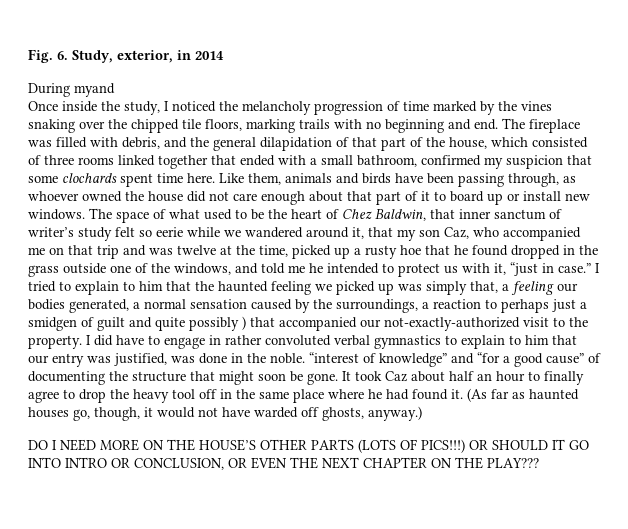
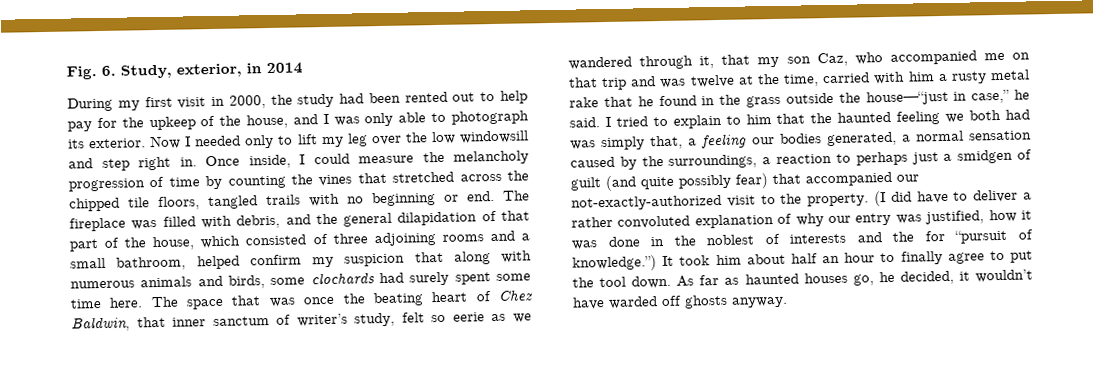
[74,83,115,97] [28,101,216,115] myand // Once inside the study, I noticed -> [117,90,528,111] [67,110,529,132] [68,130,529,150] [68,153,414,171] my first visit in 2000, the study had been rented out to help pay for the upkeep of the house, and I was only able to photograph its exterior. Now I needed only to lift my leg over the low windowsill and step right in. Once inside, I could measure
[433,101,552,115] [28,119,105,133] marked by the vines snaking over -> [205,171,502,190] by counting the vines that stretched across
[246,119,295,133] marking -> [208,195,258,210] tangled
[448,119,471,130] and -> [444,194,459,202] or
[78,155,306,169] rooms linked together that ended with -> [373,230,515,247] adjoining rooms and
[421,155,481,166] confirmed -> [196,254,302,270] helped confirm
[28,173,576,187] [28,191,590,205] [28,208,287,223] some clochards spent time here. Like them, animals and birds have been passing through, as whoever owned the house did not care enough about that part of it to board up or install new windows. The space of what used to be the -> [453,250,532,265] [70,271,531,289] [70,292,424,310] along with numerous animals and birds, some clochards had surely spent some time here. The space that was once the beating
[78,227,112,241] study -> [354,312,396,327] study,
[187,227,220,237] while -> [491,313,507,322] as
[306,227,349,238] around -> [639,55,694,70] through
[292,245,421,259] picked up a rusty hoe -> [822,69,1030,85] [569,97,599,108] carried with him a rusty metal rake
[511,245,560,259] dropped -> (697, 101) none
[110,262,591,277] one of the windows, and told me he intended to protect us with it, “just in case.” -> [838,89,1030,106] [569,117,600,128] the house—“just in case,” he said.
[336,281,394,295] picked up -> [969,109,1030,121] both had
[129,317,152,328] and -> [605,175,637,192] (and
[242,316,246,330] ) -> [735,173,769,189] fear)
[86,335,91,345] I -> [874,191,886,207] (I
[164,335,577,349] engage in rather convoluted verbal gymnastics to explain to him that -> [973,189,1032,203] [571,213,824,229] deliver a rather convoluted explanation of why
(167, 359) none -> [988,209,1032,223] how it
[270,352,601,367] [28,371,338,385] noble. “interest of knowledge” and “for a good cause” of documenting the structure that might soon be gone. -> [706,229,1033,246] [572,255,657,272] noblest of interests and the for “pursuit of knowledge.”)
[385,371,407,382] Caz -> [715,254,742,266] him
[79,388,487,403] drop the heavy tool off in the same place where he had found it. (As -> [1010,250,1033,263] [572,275,695,289] put the tool down. As
[94,406,422,421] [28,439,589,453] [28,457,539,470] though, it would not have warded off ghosts, anyway.) // DO I NEED MORE ON THE HOUSE’S OTHER PARTS (LOTS OF PICS!!!) OR SHOULD IT GO INTO INTRO OR CONCLUSION, OR EVEN THE NEXT CHAPTER ON THE PLAY??? -> [878,269,1033,285] [572,294,788,310] he decided, it wouldn’t have warded off ghosts anyway.

